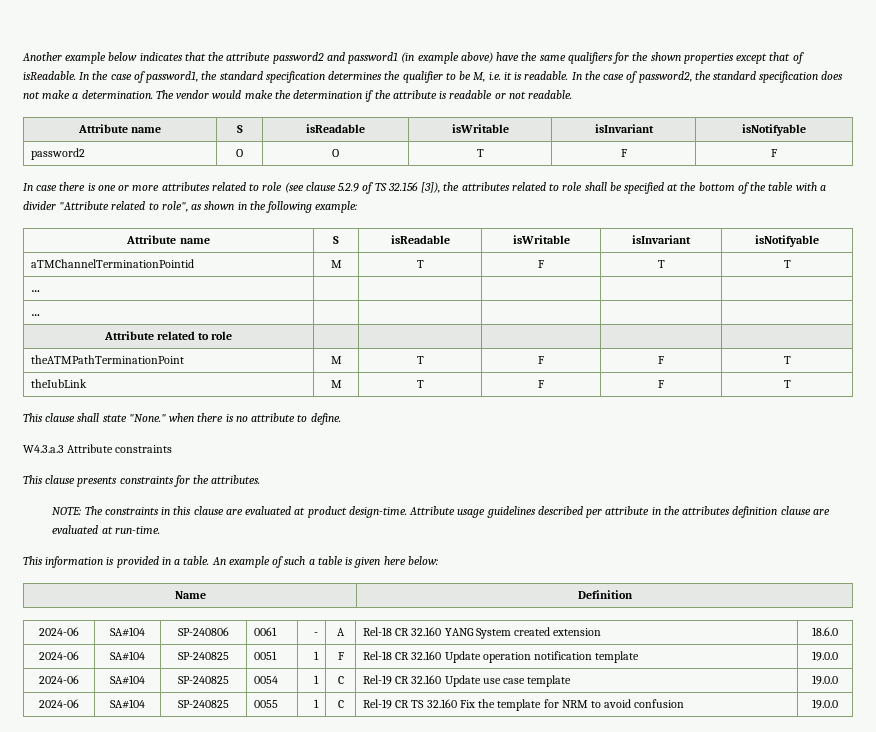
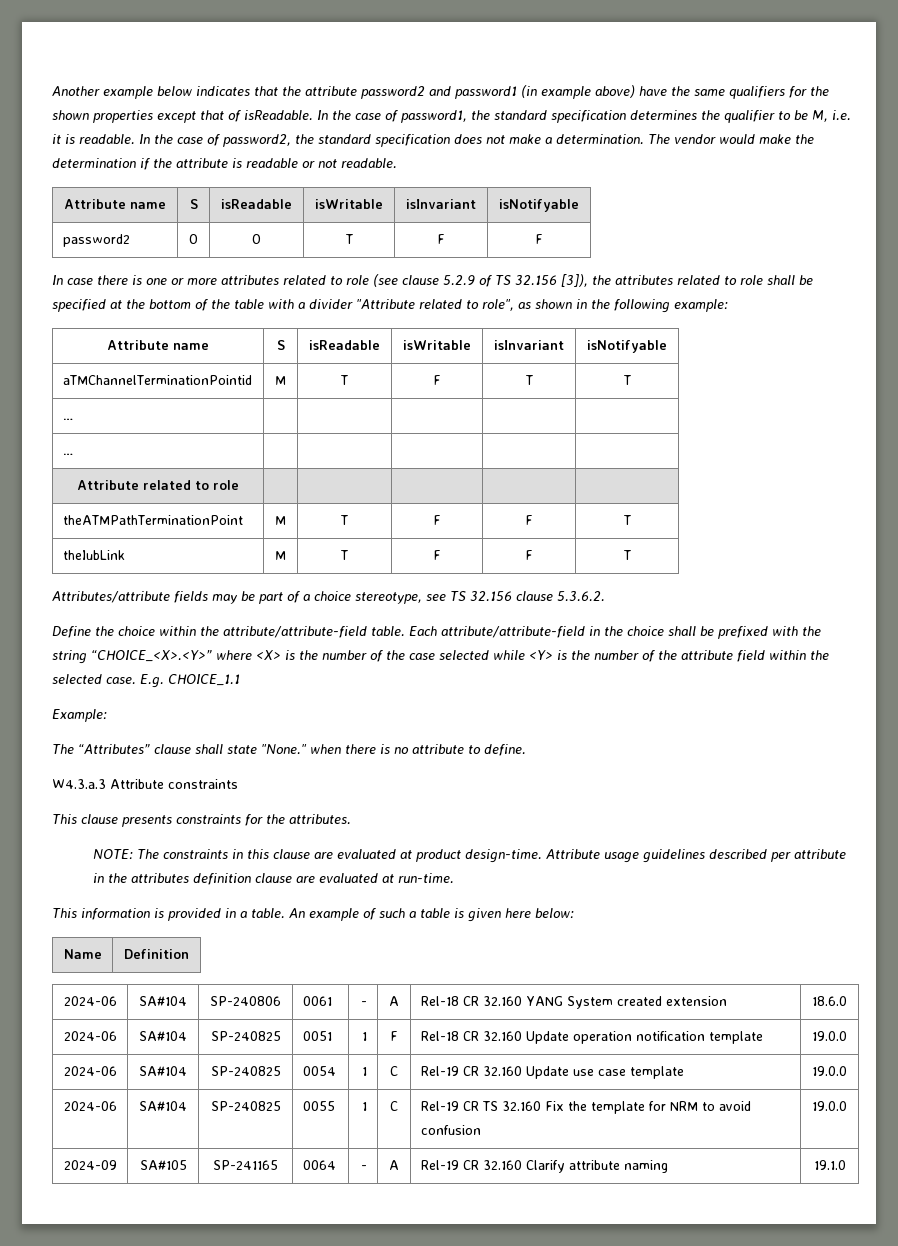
[23,413,43,422] This -> [52,591,605,604] [52,626,821,639] [52,650,829,664] [52,674,240,688] [52,709,107,722] [52,744,150,754] Attributes/attribute fields may be part of a choice stereotype, see TS 32.156 clause 5.3.6.2. // Define the choice within the attribute/attribute-field table. Each attribute/attribute-field in the choice shall be prefixed with the string “CHOICE_<X>.<Y>” where <X> is the number of the case selected while <Y> is the number of the attribute field within the selected case. E.g. CHOICE_1.1 // Example: // The “Attributes”
(838, 704) none -> [63,1160,117,1170] [139,1160,187,1170] [213,1160,278,1170] [302,1160,336,1170] [361,1165,368,1170] [389,1160,399,1170] [420,1160,668,1173] [813,1160,846,1170] // 2024-09 | SA#105 | SP-241165 | 0064 | - | A | Rel-19 CR 32.160 Clarify attribute naming | 19.1.0

